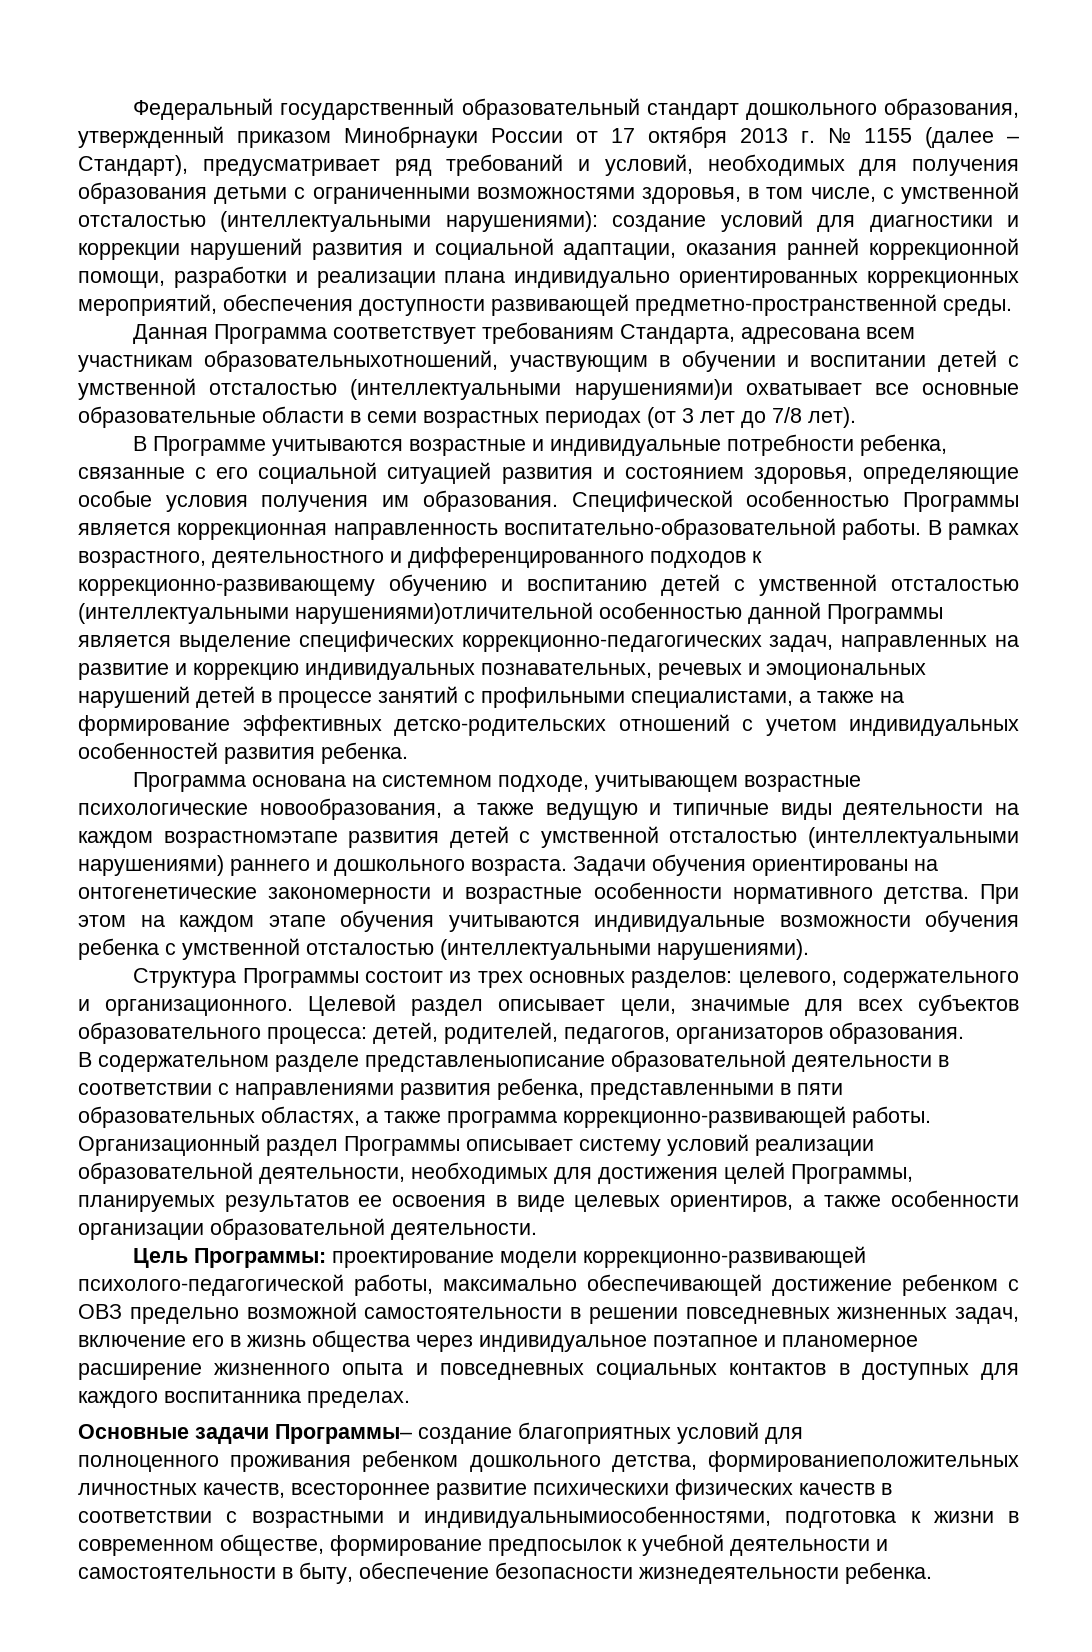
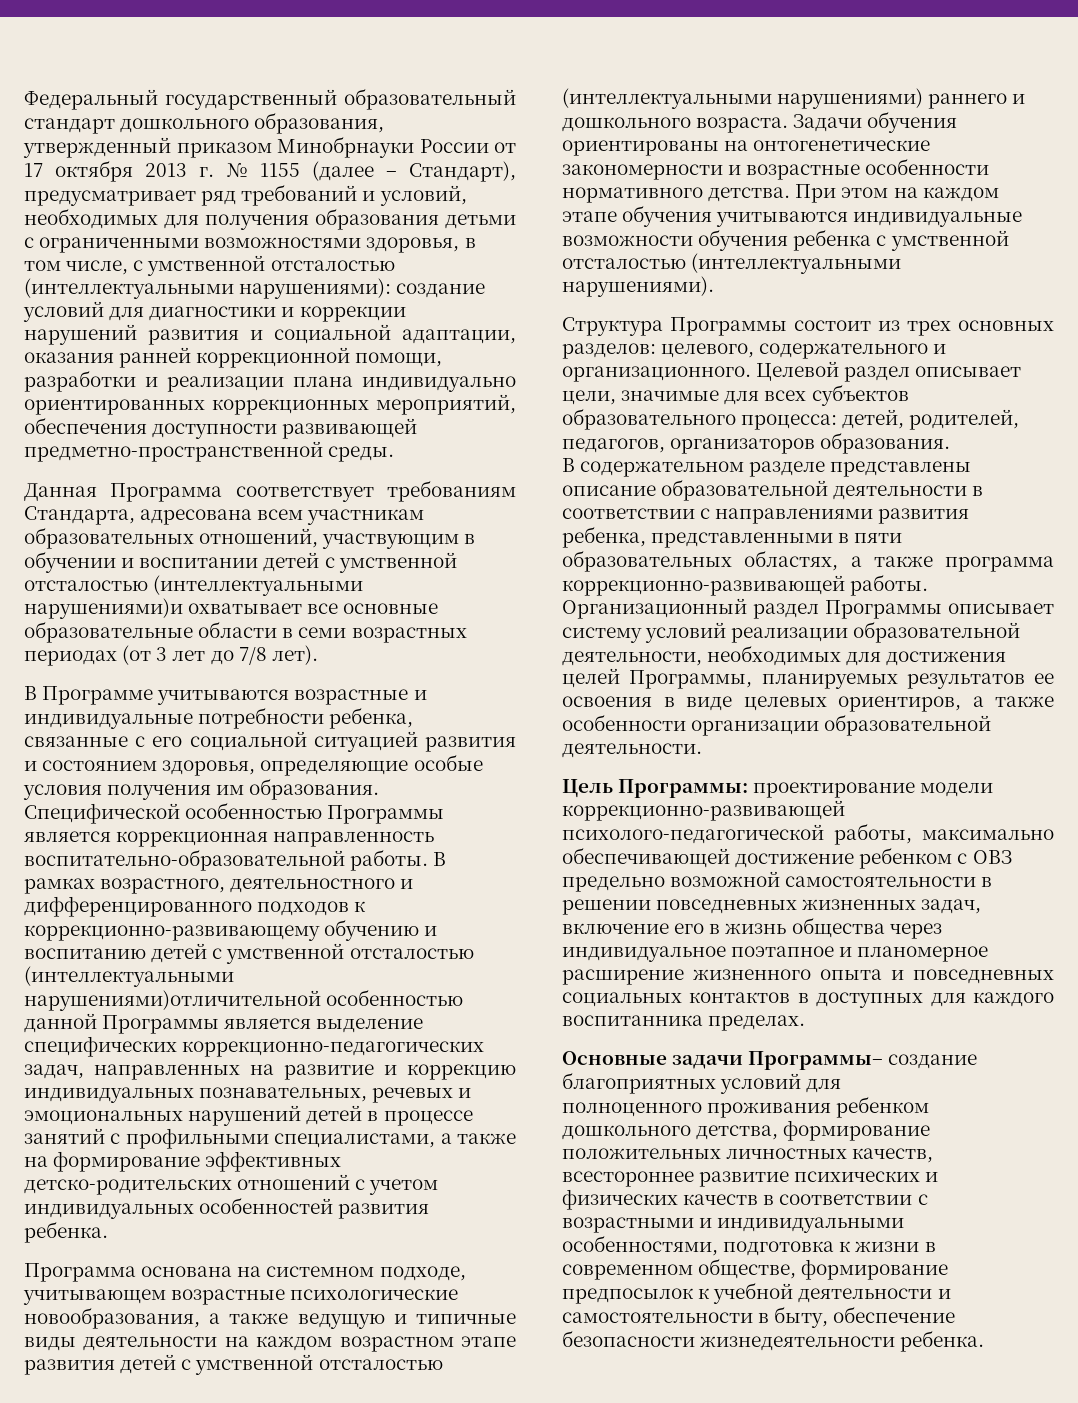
[204,350,499,372] образовательныхотношений, -> [24,527,319,549] образовательных отношений,
[163,831,338,848] возрастномэтапе -> [339,1336,516,1352] возрастном этапе
[365,1055,605,1072] представленыописание -> [830,461,972,477] [562,485,656,496] представлены описание
[708,1451,1019,1472] формированиеположительных -> [783,1120,931,1141] [562,1148,721,1159] формирование положительных
[533,1483,669,1495] психическихи -> [794,1171,939,1182] психических и
[424,1506,771,1528] индивидуальнымиособенностями, -> [717,1217,905,1233] [562,1235,718,1256] индивидуальными особенностями,

